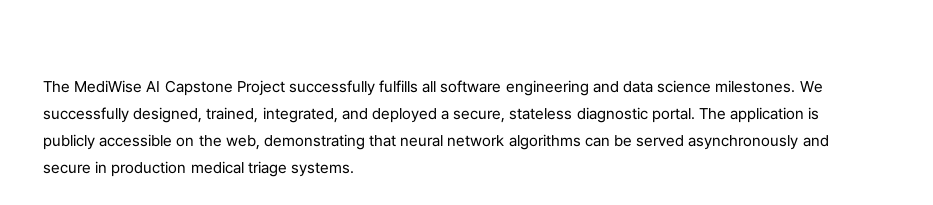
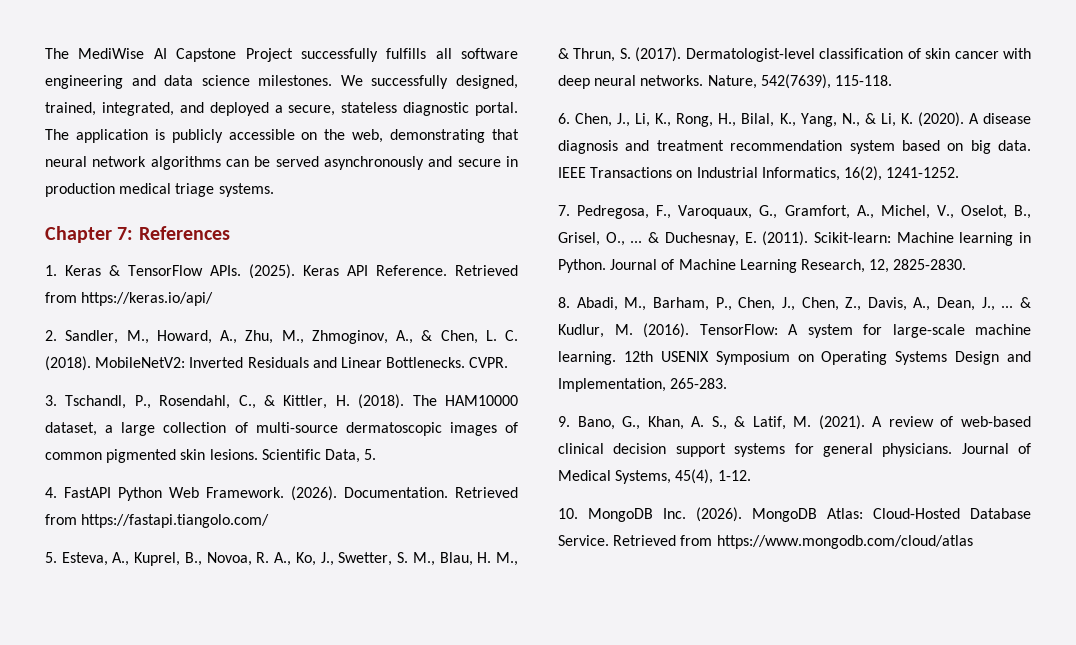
(354, 169) none -> [45,226,230,243] [45,264,518,279] [45,292,214,306] [45,330,518,344] [45,356,509,371] [45,394,518,409] [45,422,518,436] [45,449,377,463] [45,486,518,501] [45,514,270,528] [45,552,518,566] [558,47,1031,62] [558,74,892,89] [558,112,1031,127] [558,140,1031,154] [558,166,960,181] [558,205,1031,219] [558,231,1031,246] [558,259,967,273] [558,297,1032,311] [558,323,1031,338] [558,351,1031,365] [558,378,728,392] [558,415,1031,430] [558,443,1031,457] [558,469,751,484] [558,507,1031,522] [558,535,973,549] // Chapter 7: References // 1. Keras & TensorFlow APIs. (2025). Keras API Reference. Retrieved from https://keras.io/api/ // 2. Sandler, M., Howard, A., Zhu, M., Zhmoginov, A., & Chen, L. C. (2018). MobileNetV2: Inverted Residuals and Linear Bottlenecks. CVPR. // 3. Tschandl, P., Rosendahl, C., & Kittler, H. (2018). The HAM10000 dataset, a large collection of multi-source dermatoscopic images of common pigmented skin lesions. Scientific Data, 5. // 4. FastAPI Python Web Framework. (2026). Documentation. Retrieved from https://fastapi.tiangolo.com/ // 5. Esteva, A., Kuprel, B., Novoa, R. A., Ko, J., Swetter, S. M., Blau, H. M., & Thrun, S. (2017). Dermatologist-level classification of skin cancer with deep neural networks. Nature, 542(7639), 115-118. // 6. Chen, J., Li, K., Rong, H., Bilal, K., Yang, N., & Li, K. (2020). A disease diagnosis and treatment recommendation system based on big data. IEEE Transactions on Industrial Informatics, 16(2), 1241-1252. // 7. Pedregosa, F., Varoquaux, G., Gramfort, A., Michel, V., Oselot, B., Grisel, O., ... & Duchesnay, E. (2011). Scikit-learn: Machine learning in Python. Journal of Machine Learning Research, 12, 2825-2830. // 8. Abadi, M., Barham, P., Chen, J., Chen, Z., Davis, A., Dean, J., ... & Kudlur, M. (2016). TensorFlow: A system for large-scale machine learning. 12th USENIX Symposium on Operating Systems Design and Implementation, 265-283. // 9. Bano, G., Khan, A. S., & Latif, M. (2021). A review of web-based clinical decision support systems for general physicians. Journal of Medical Systems, 45(4), 1-12. // 10. MongoDB Inc. (2026). MongoDB Atlas: Cloud-Hosted Database Service. Retrieved from https://www.mongodb.com/cloud/atlas

